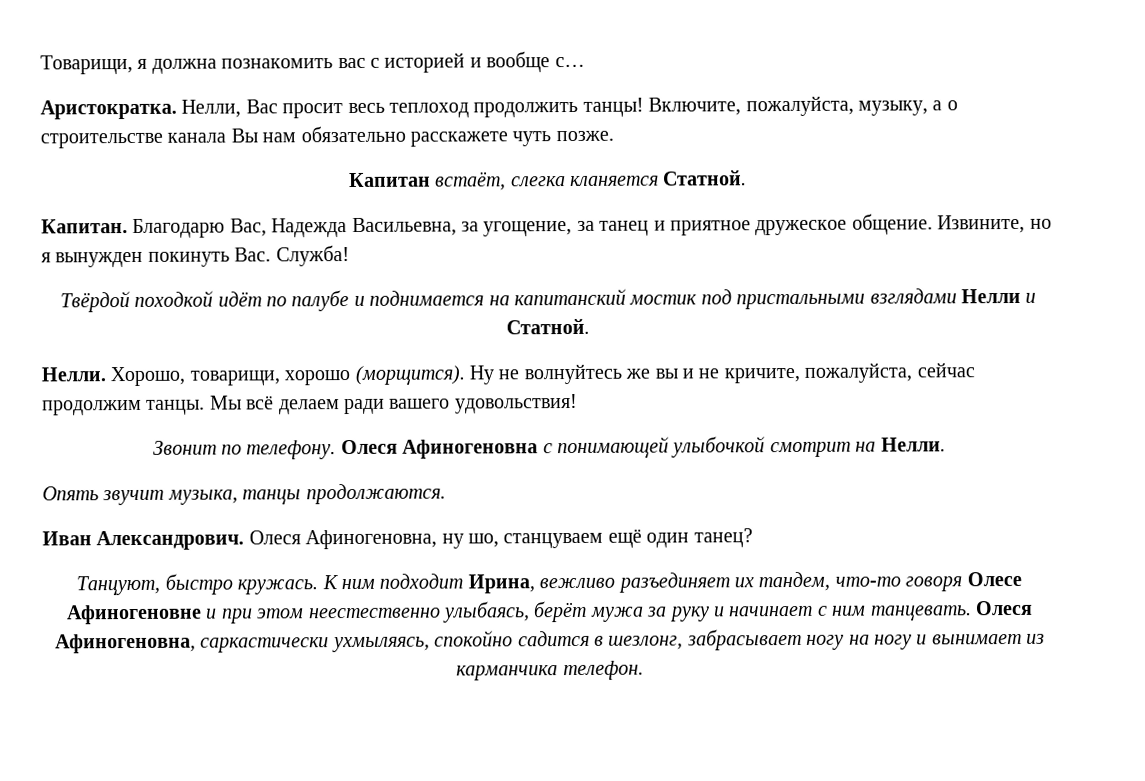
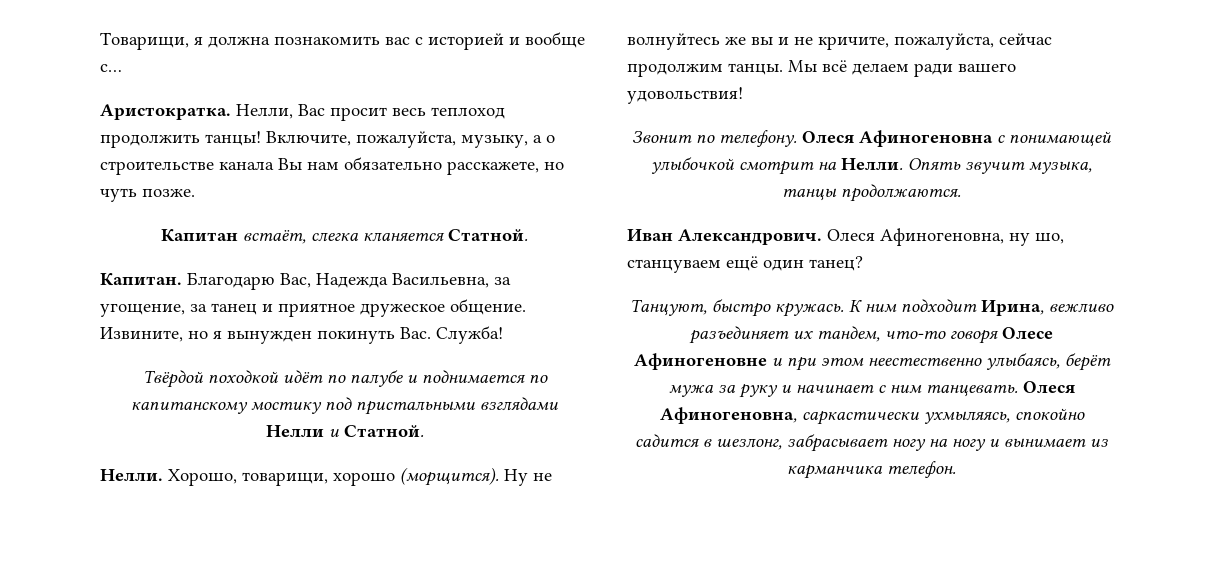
[410,131,508,147] расскажете -> [447,161,564,175] расскажете, но
[488,288,698,306] на капитанский мостик -> [528,375,548,383] [131,402,322,414] по капитанскому мостику
(946, 444) // -> (903, 164) none

